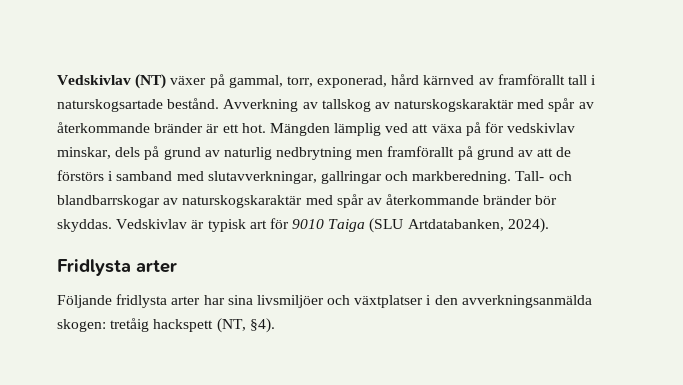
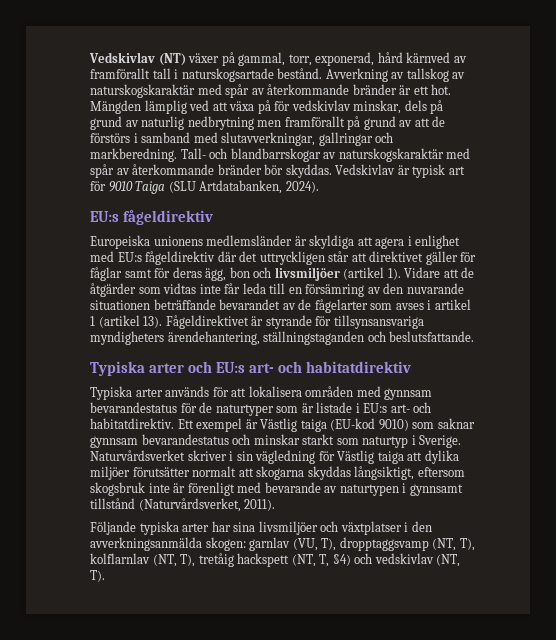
[57,259,177,276] Fridlysta arter -> [90,210,214,225] [90,235,461,249] [90,251,477,265] [90,267,475,281] [90,283,464,297] [90,299,471,313] [90,315,424,329] [90,331,475,345] [90,361,412,376] [90,386,433,400] [90,402,432,416] [90,418,475,432] [90,434,462,448] [90,450,459,464] [90,466,465,480] [90,482,463,496] [90,498,276,512] EU:s fågeldirektiv // Europeiska unionens medlemsländer är skyldiga att agera i enlighet med EU:s fågeldirektiv där det uttryckligen står att direktivet gäller för fåglar samt för deras ägg, bon och livsmiljöer (artikel 1). Vidare att de åtgärder som vidtas inte får leda till en försämring av den nuvarande situationen beträffande bevarandet av de fågelarter som avses i artikel 1 (artikel 13). Fågeldirektivet är styrande för tillsynsansvariga myndigheters ärendehantering, ställningstaganden och beslutsfattande. // Typiska arter och EU:s art- och habitatdirektiv // Typiska arter används för att lokalisera områden med gynnsam bevarandestatus för de naturtyper som är listade i EU:s art- och habitatdirektiv. Ett exempel är Västlig taiga (EU-kod 9010) som saknar gynnsam bevarandestatus och minskar starkt som naturtyp i Sverige. Naturvårdsverket skriver i sin vägledning för Västlig taiga att dylika miljöer förutsätter normalt att skogarna skyddas långsiktigt, eftersom skogsbruk inte är förenligt med bevarande av naturtypen i gynnsamt tillstånd (Naturvårdsverket, 2011).
[116,294,168,308] fridlysta -> [139,521,179,535] typiska
[110,318,275,333] tretåig hackspett (NT, §4). -> [249,537,475,551] [90,553,461,567] [90,570,105,582] garnlav (VU, T), dropptaggsvamp (NT, T), kolflarnlav (NT, T), tretåig hackspett (NT, T, §4) och vedskivlav (NT, T).

